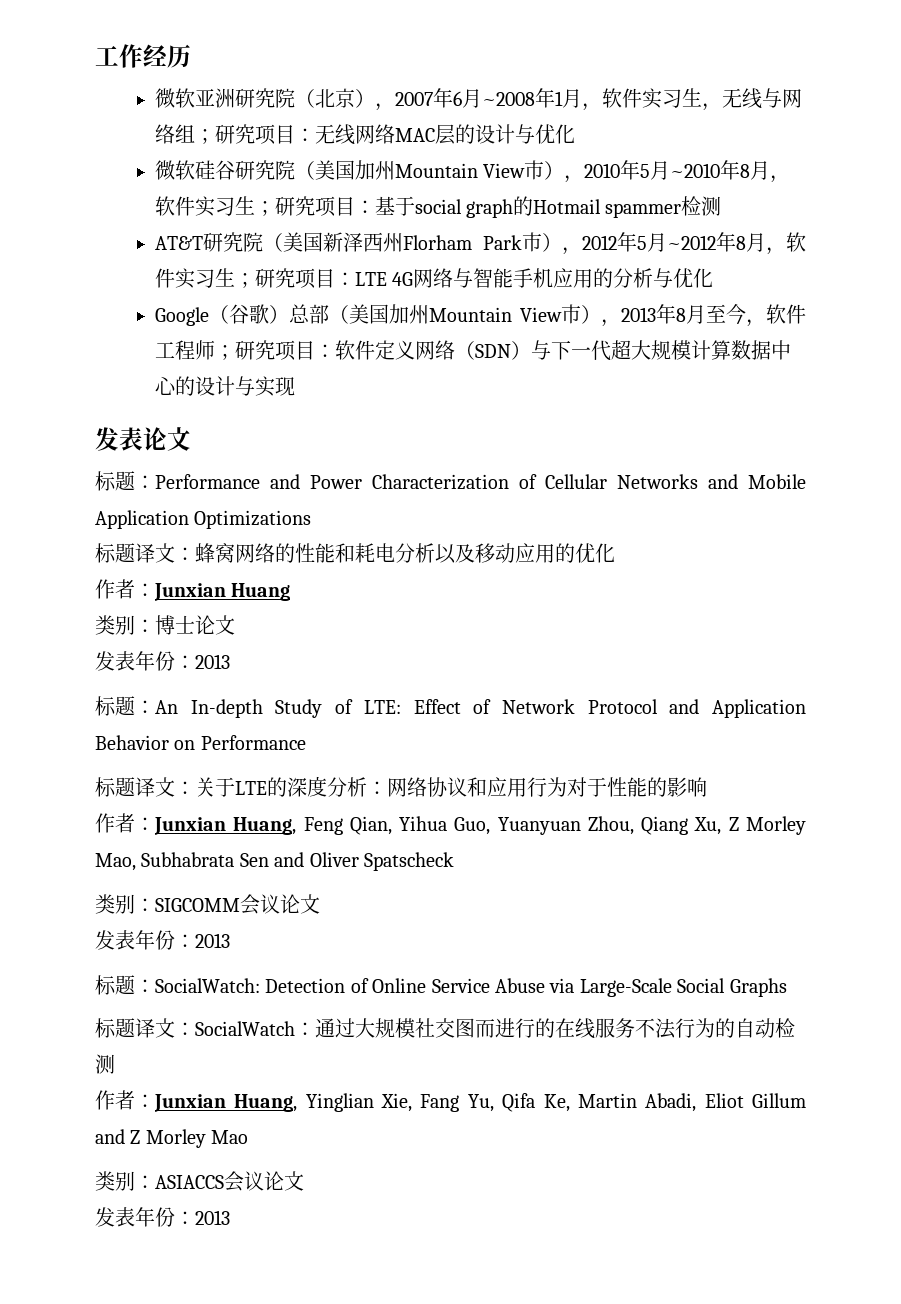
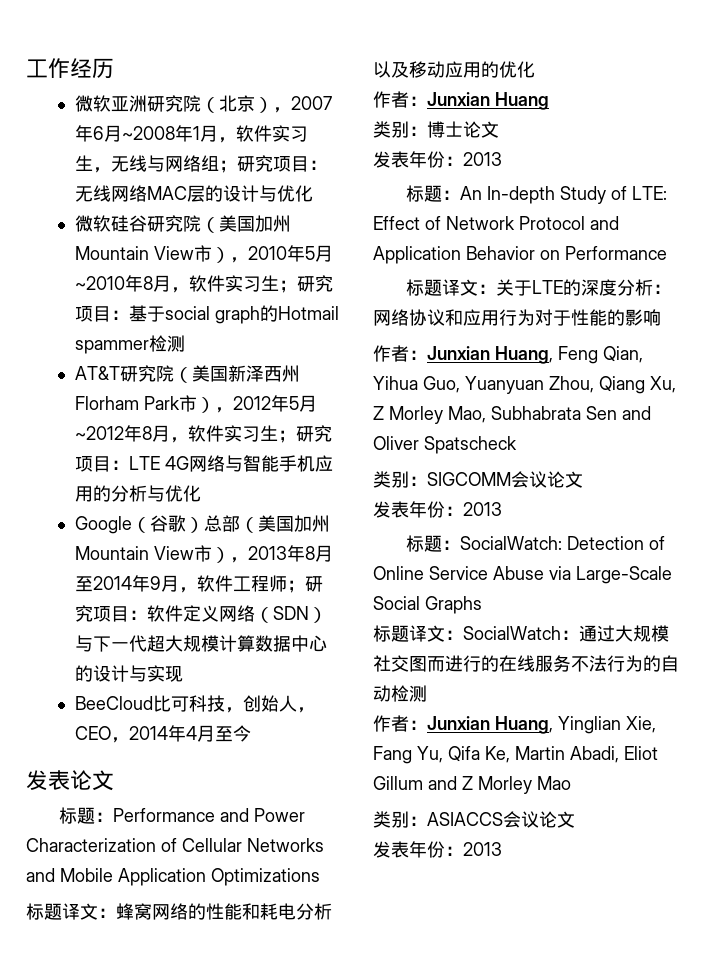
[726,304,746,325] 今 -> [92,575,179,592] 2014年9月
(295, 386) none -> [74,695,315,713] [74,725,251,743] // BeeCloud比可科技，创始人，CEO，2014年4月至今

